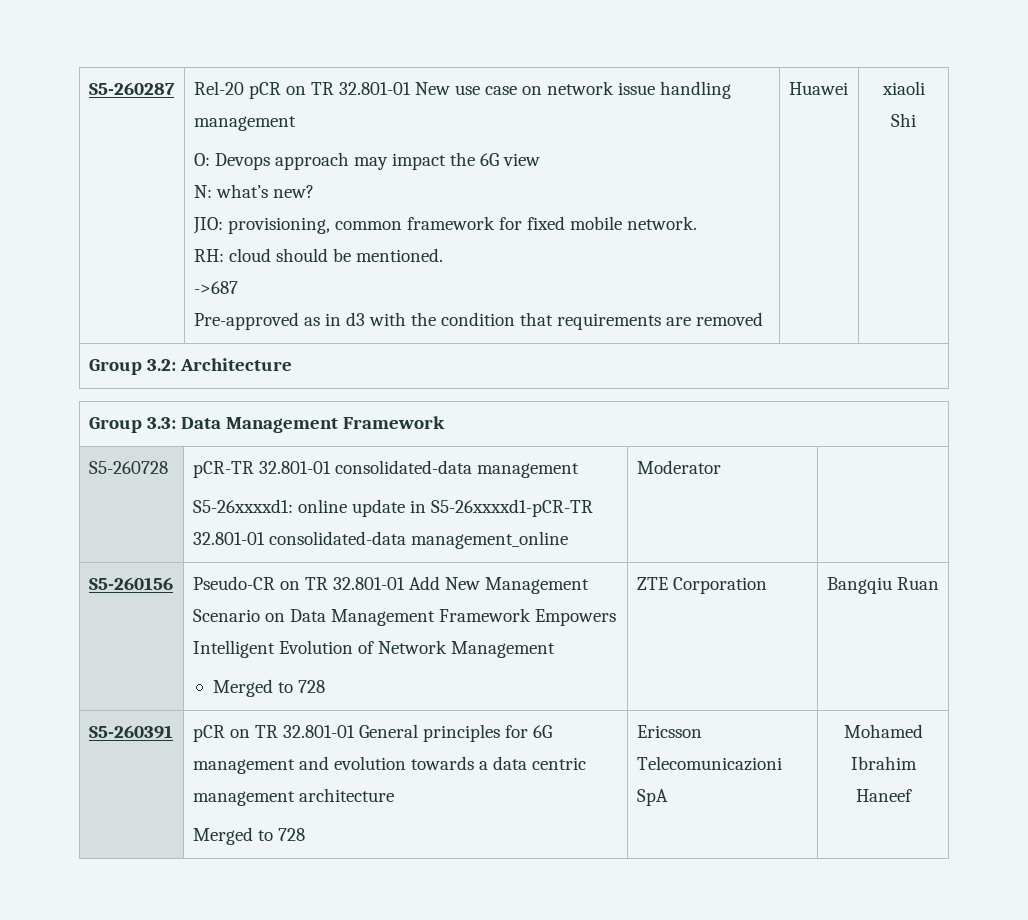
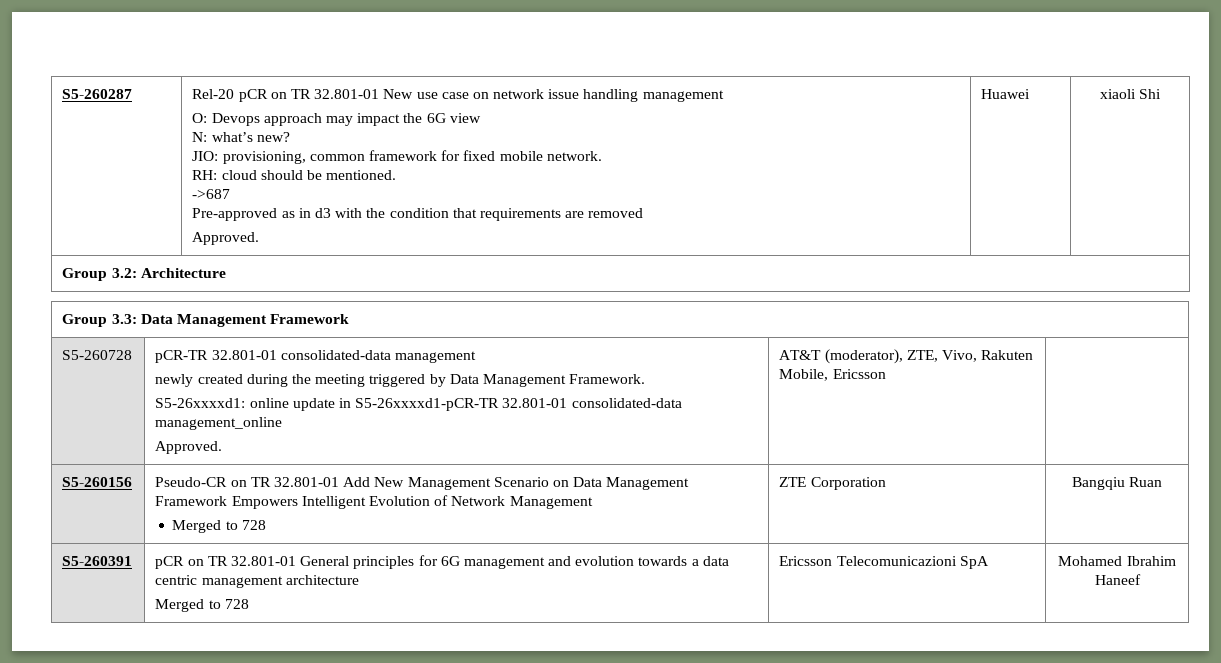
(763, 319) none -> [192,232,260,245] // Approved.
(579, 470) none -> [155,374,646,387] // newly created during the meeting triggered by Data Management Framework.
[636,460,721,474] | Moderator -> [155,441,223,454] [779,349,1034,364] [779,369,886,381] // Approved. | AT&T (moderator), ZTE, Vivo, Rakuten Mobile, Ericsson

